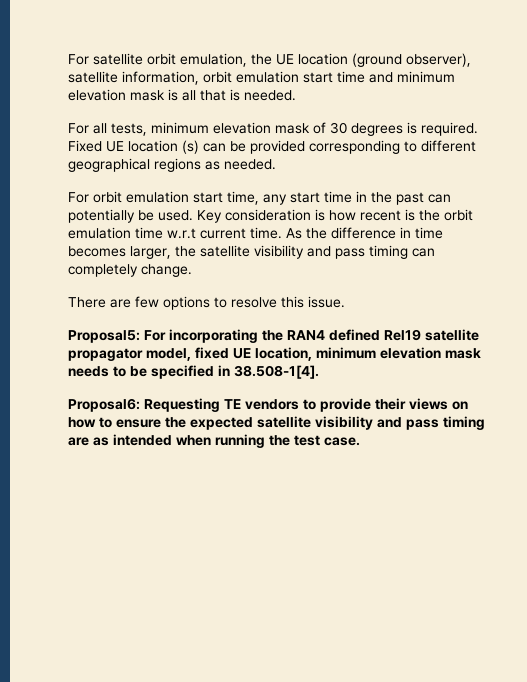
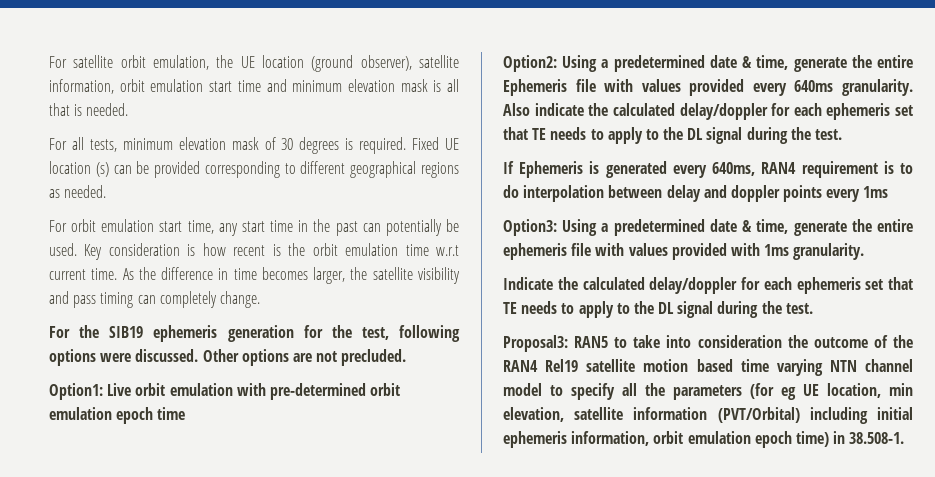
[68,296,345,310] [68,329,258,343] There are few options to resolve this issue. // Proposal5: For incorporating -> [49,325,460,342] [49,349,407,366] [49,383,401,400] [49,407,186,424] [503,55,913,72] [503,79,913,96] [503,103,913,120] [503,127,843,144] [503,161,913,178] [503,185,889,202] [503,219,913,236] [503,243,865,260] [503,277,913,294] [503,301,813,318] [503,335,888,352] For the SIB19 ephemeris generation for the test, following options were discussed. Other options are not precluded. // Option1: Live orbit emulation with pre-determined orbit emulation epoch time // Option2: Using a predetermined date & time, generate the entire Ephemeris file with values provided every 640ms granularity. Also indicate the calculated delay/doppler for each ephemeris set that TE needs to apply to the DL signal during the test. // If Ephemeris is generated every 640ms, RAN4 requirement is to do interpolation between delay and doppler points every 1ms // Option3: Using a predetermined date & time, generate the entire ephemeris file with values provided with 1ms granularity. // Indicate the calculated delay/doppler for each ephemeris set that TE needs to apply to the DL signal during the test. // Proposal3: RAN5 to take into consideration the outcome of
[329,329,380,341] defined -> (538, 366) none
[68,347,481,361] [68,365,319,379] [68,398,468,412] [68,416,485,430] [68,434,360,448] propagator model, fixed UE location, minimum elevation mask needs to be specified in 38.508-1[4]. // Proposal6: Requesting TE vendors to provide their views on how to ensure the expected satellite visibility and pass timing are as intended when running the test case. -> [643,359,913,376] [503,383,913,400] [503,407,913,424] [503,431,905,448] motion based time varying NTN channel model to specify all the parameters (for eg UE location, min elevation, satellite information (PVT/Orbital) including initial ephemeris information, orbit emulation epoch time) in 38.508-1.

